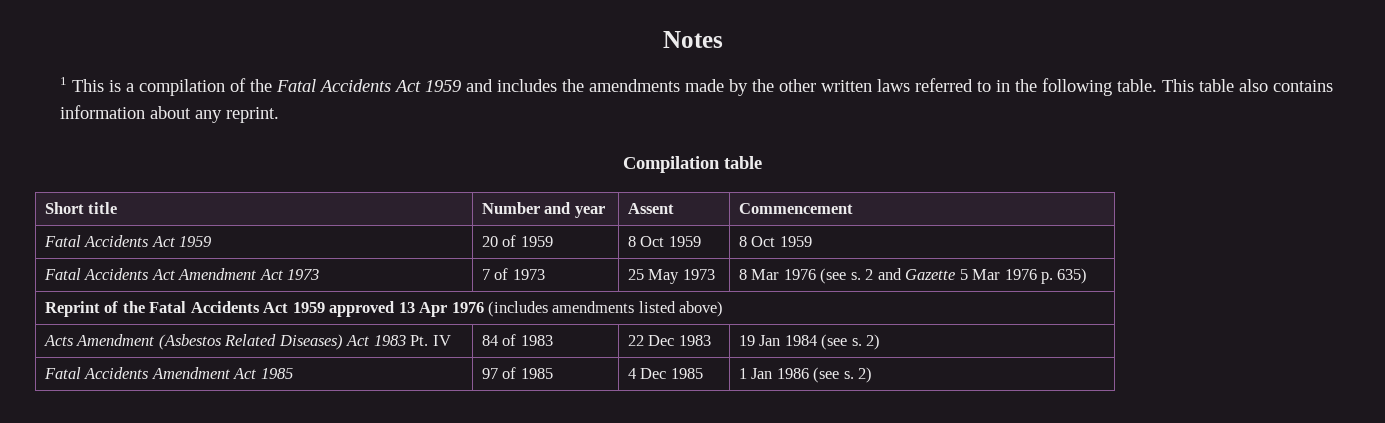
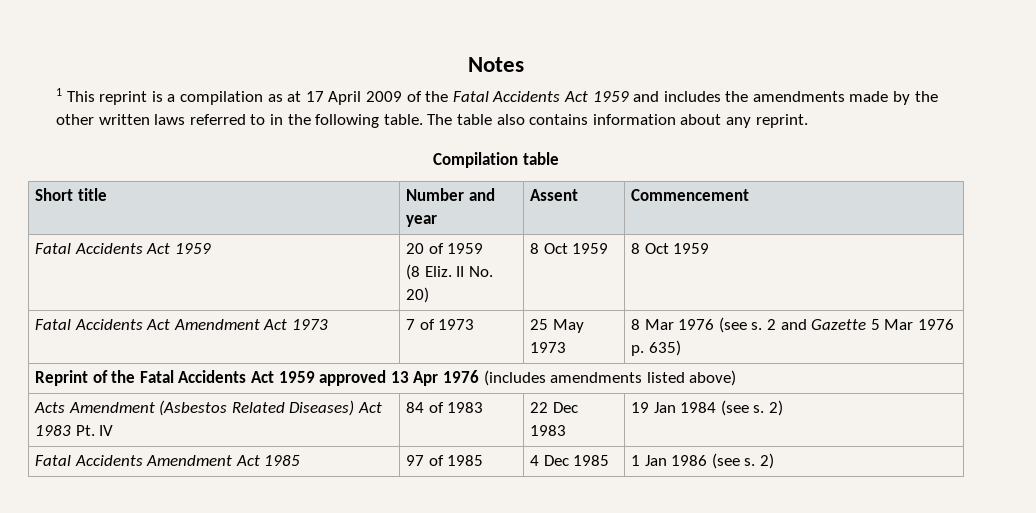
(104, 85) none -> [99,91,148,105] reprint
(225, 87) none -> [267,91,402,105] as at 17 April 2009
[1161,79,1194,92] This -> [427,114,453,125] The
(553, 241) none -> [406,264,493,280] [406,287,430,303] // (8 Eliz. II No. 20)

